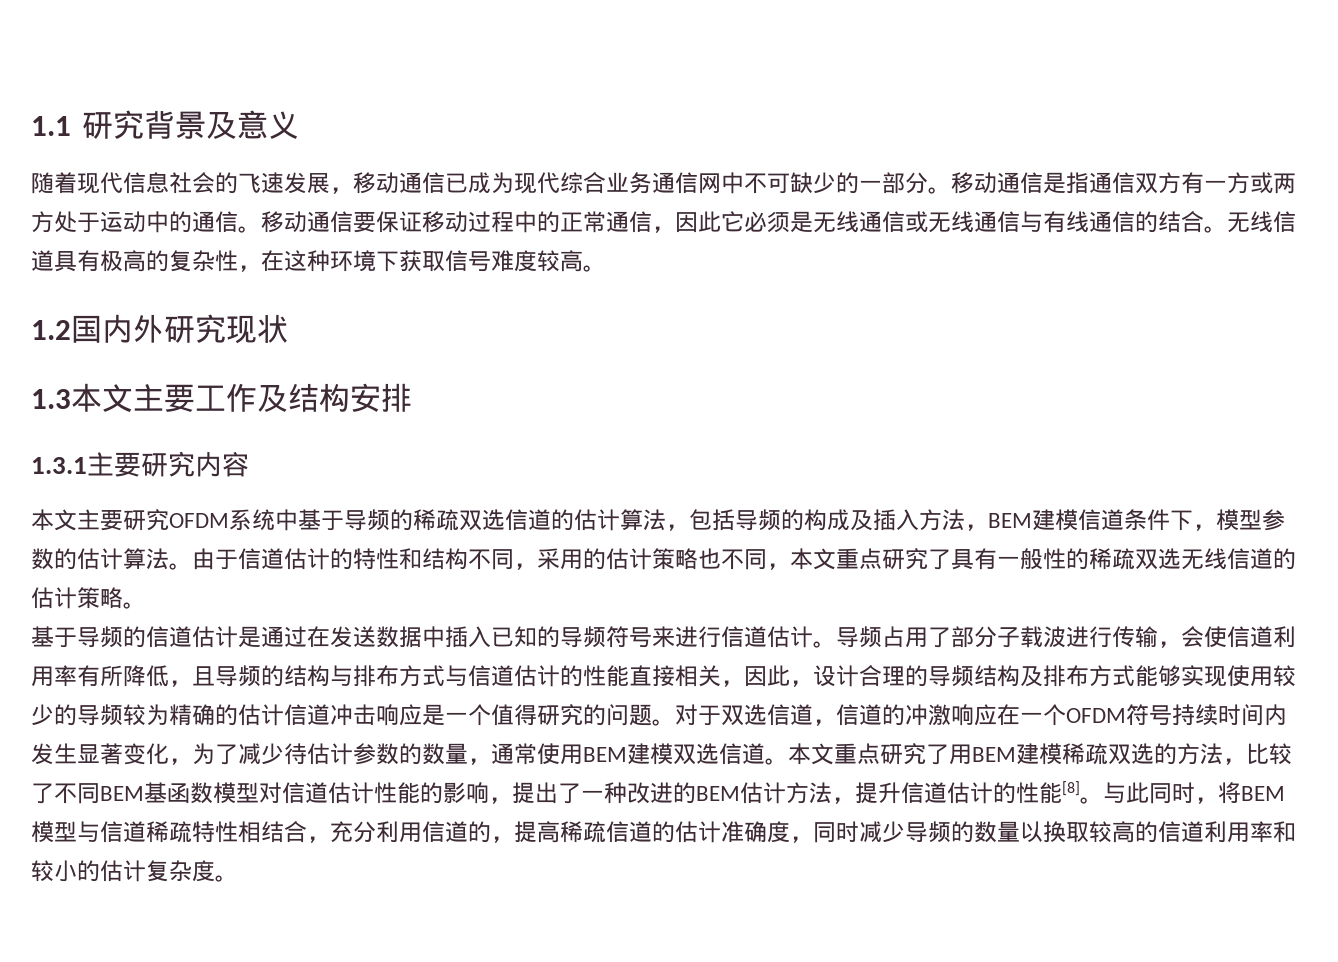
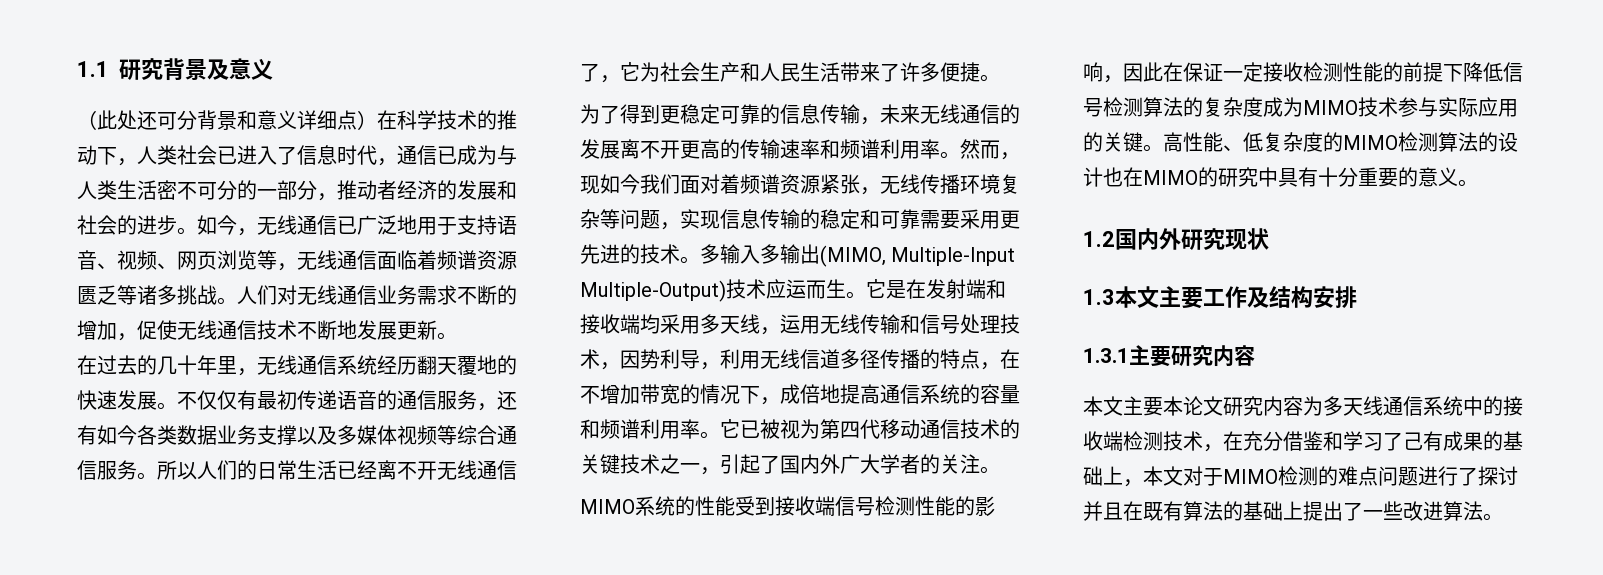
[31,172,1296,194] [31,211,1296,233] [31,250,583,272] 随着现代信息社会的飞速发展，移动通信已成为现代综合业务通信网中不可缺少的一部分。移动通信是指通信双方有一方或两方处于运动中的通信。移动通信要保证移动过程中的正常通信，因此它必须是无线通信或无线通信与有线通信的结合。无线信道具有极高的复杂性，在这种环境下获取信号难度较高 -> [77,110,517,130] [77,145,517,166] [77,180,517,201] [77,215,517,236] [77,250,517,271] [77,285,517,305] [77,320,457,341] [77,355,517,376] [77,390,517,411] [77,425,517,445] [77,460,517,480] [580,62,1000,83] [580,104,1020,125] [580,139,1020,160] [580,174,1020,195] [580,209,1020,230] [580,244,1016,267] [580,279,1006,302] [580,314,1020,335] [580,349,1020,370] [580,384,1020,405] [580,419,1020,439] [580,454,1000,475] [580,496,995,516] [1083,62,1523,83] [1083,97,1518,117] [1083,132,1518,152] [1083,167,1458,187] （此处还可分背景和意义详细点）在科学技术的推动下，人类社会已进入了信息时代，通信已成为与人类生活密不可分的一部分，推动者经济的发展和社会的进步。如今，无线通信已广泛地用于支持语音、视频、网页浏览等，无线通信面临着频谱资源匮乏等诸多挑战。人们对无线通信业务需求不断的增加，促使无线通信技术不断地发展更新。 // 在过去的几十年里，无线通信系统经历翻天覆地的快速发展。不仅仅有最初传递语音的通信服务，还有如今各类数据业务支撑以及多媒体视频等综合通信服务。所以人们的日常生活已经离不开无线通信了，它为社会生产和人民生活带来了许多便捷。 // 为了得到更稳定可靠的信息传输，未来无线通信的发展离不开更高的传输速率和频谱利用率。然而，现如今我们面对着频谱资源紧张，无线传播环境复杂等问题，实现信息传输的稳定和可靠需要采用更先进的技术。多输入多输出(MIMO, Multiple-Input Multiple-Output)技术应运而生。它是在发射端和接收端均采用多天线，运用无线传输和信号处理技术，因势利导，利用无线信道多径传播的特点，在不增加带宽的情况下，成倍地提高通信系统的容量和频谱利用率。它已被视为第四代移动通信技术的关键技术之一，引起了国内外广大学者的关注。 // MIMO系统的性能受到接收端信号检测性能的影响，因此在保证一定接收检测性能的前提下降低信号检测算法的复杂度成为MIMO技术参与实际应用的关键。高性能、低复杂度的MIMO检测算法的设计也在MIMO的研究中具有十分重要的意义
[123,509,1285,531] [31,548,1296,570] [31,587,146,609] [31,626,1296,648] [31,665,1296,687] [31,704,1287,726] [31,743,1292,765] [31,781,1080,804] [1080,782,1285,804] [31,821,1296,843] [31,860,215,882] 研究OFDM系统中基于导频的稀疏双选信道的估计算法，包括导频的构成及插入方法，BEM建模信道条件下，模型参数的估计算法。由于信道估计的特性和结构不同，采用的估计策略也不同，本文重点研究了具有一般性的稀疏双选无线信道的估计策略。 // 基于导频的信道估计是通过在发送数据中插入已知的导频符号来进行信道估计。导频占用了部分子载波进行传输，会使信道利用率有所降低，且导频的结构与排布方式与信道估计的性能直接相关，因此，设计合理的导频结构及排布方式能够实现使用较少的导频较为精确的估计信道冲击响应是一个值得研究的问题。对于双选信道，信道的冲激响应在一个OFDM符号持续时间内发生显著变化，为了减少待估计参数的数量，通常使用BEM建模双选信道。本文重点研究了用BEM建模稀疏双选的方法，比较了不同BEM基函数模型对信道估计性能的影响，提出了一种改进的BEM估计方法，提升信道估计的性能[8]。与此同时，将BEM模型与信道稀疏特性相结合，充分利用信道的，提高稀疏信道的估计准确度，同时减少导频的数量以换取较高的信道利用率和较小的估计复杂度 -> [1163,396,1523,416] [1083,431,1523,452] [1083,466,1518,487] [1083,501,1483,521] 本论文研究内容为多天线通信系统中的接收端检测技术，在充分借鉴和学习了己有成果的基础上，本文对于MIMO检测的难点问题进行了探讨并且在既有算法的基础上提出了一些改进算法

